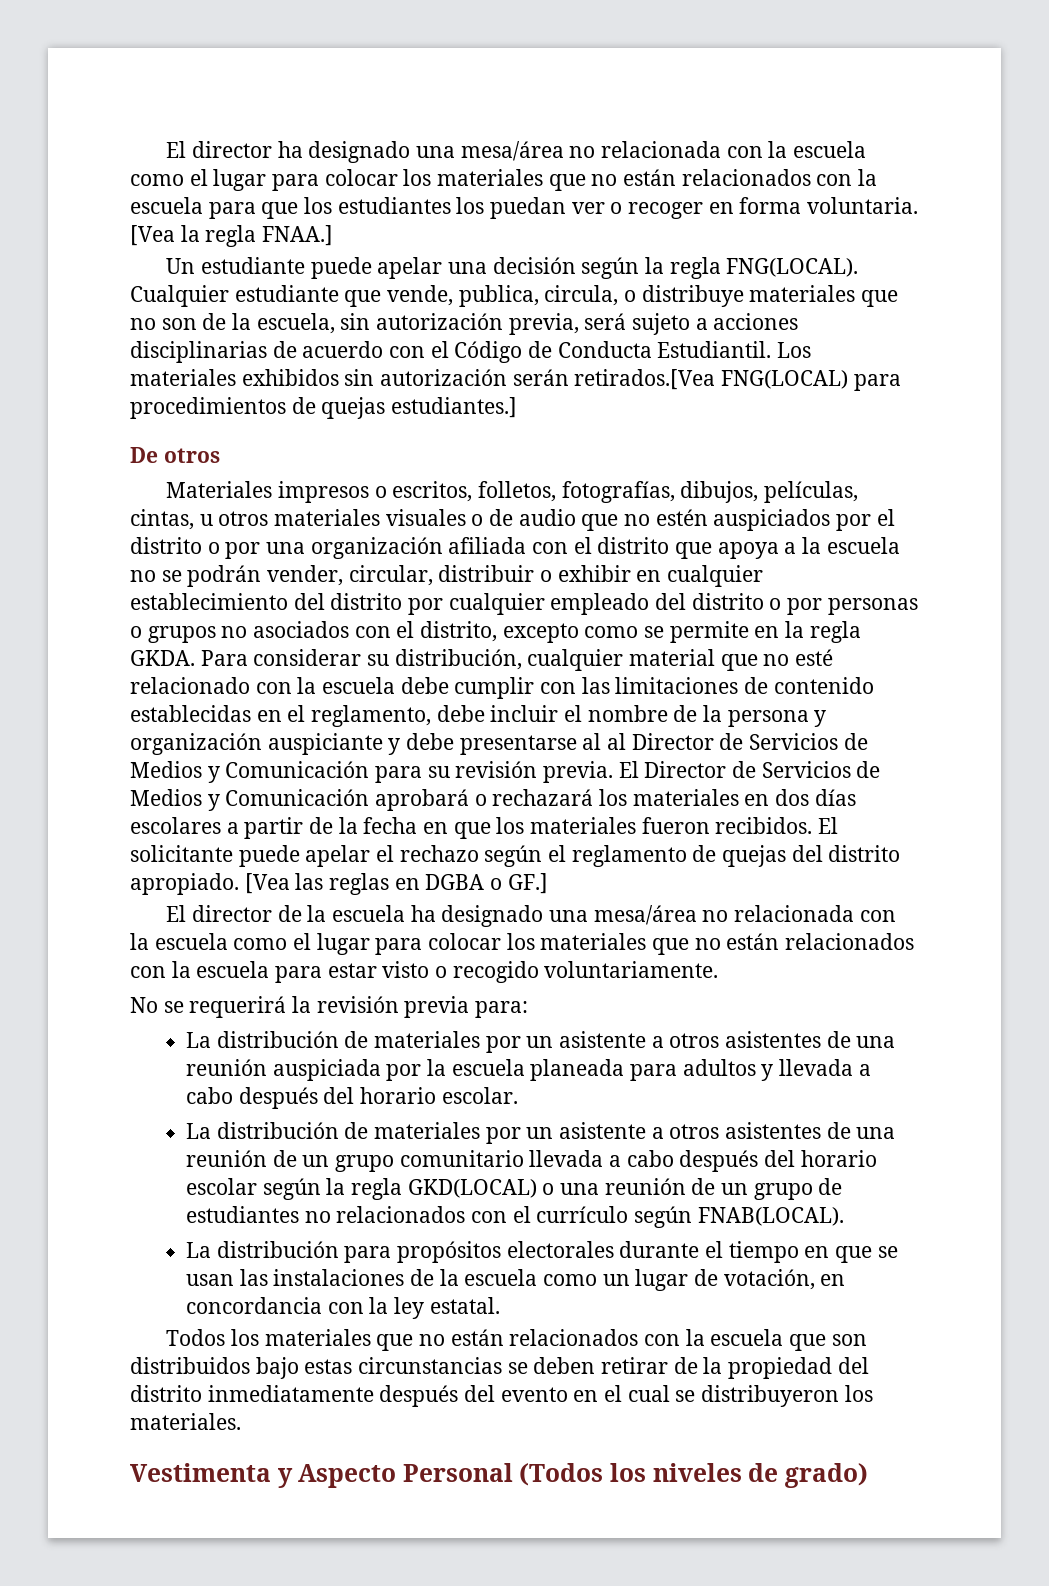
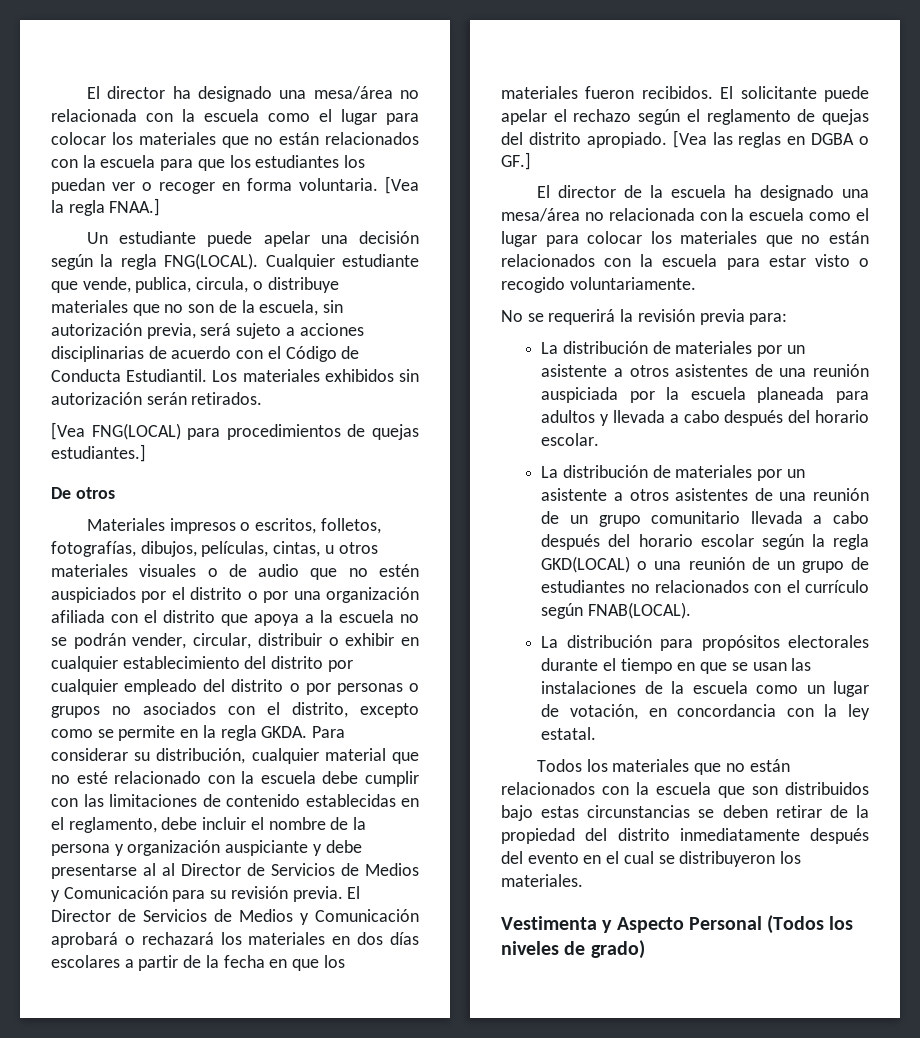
[574,369,716,390] retirados.[Vea -> [191,392,263,405] [51,422,85,440] retirados. // [Vea

